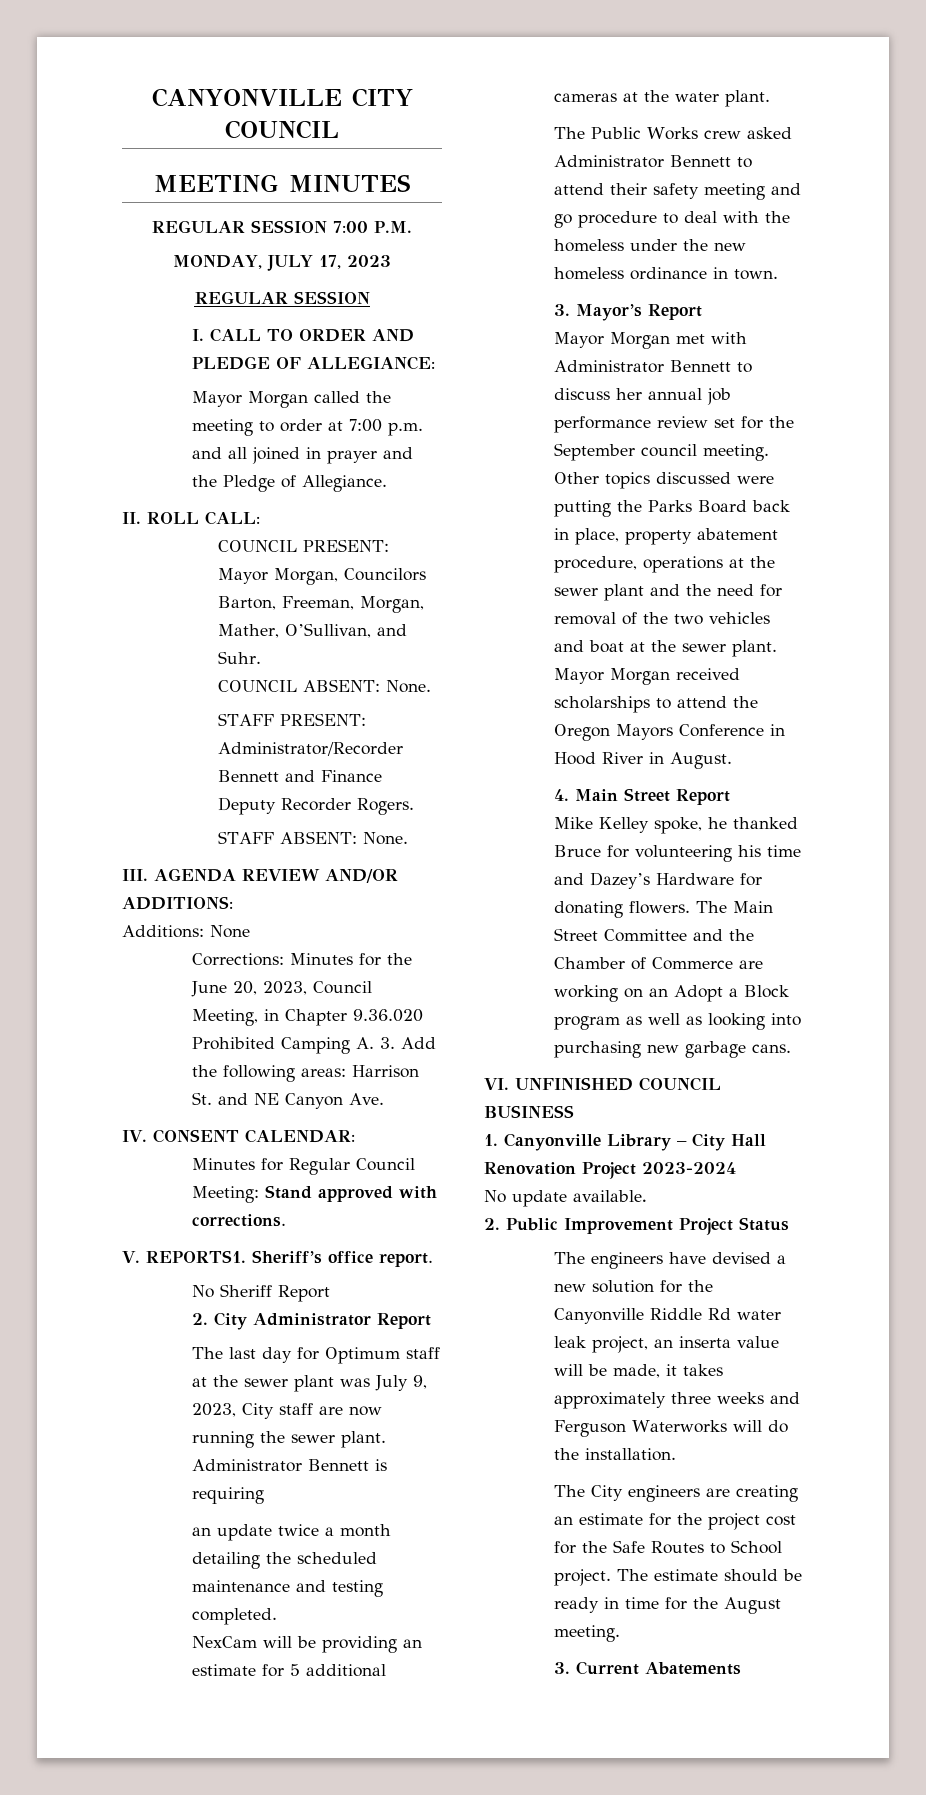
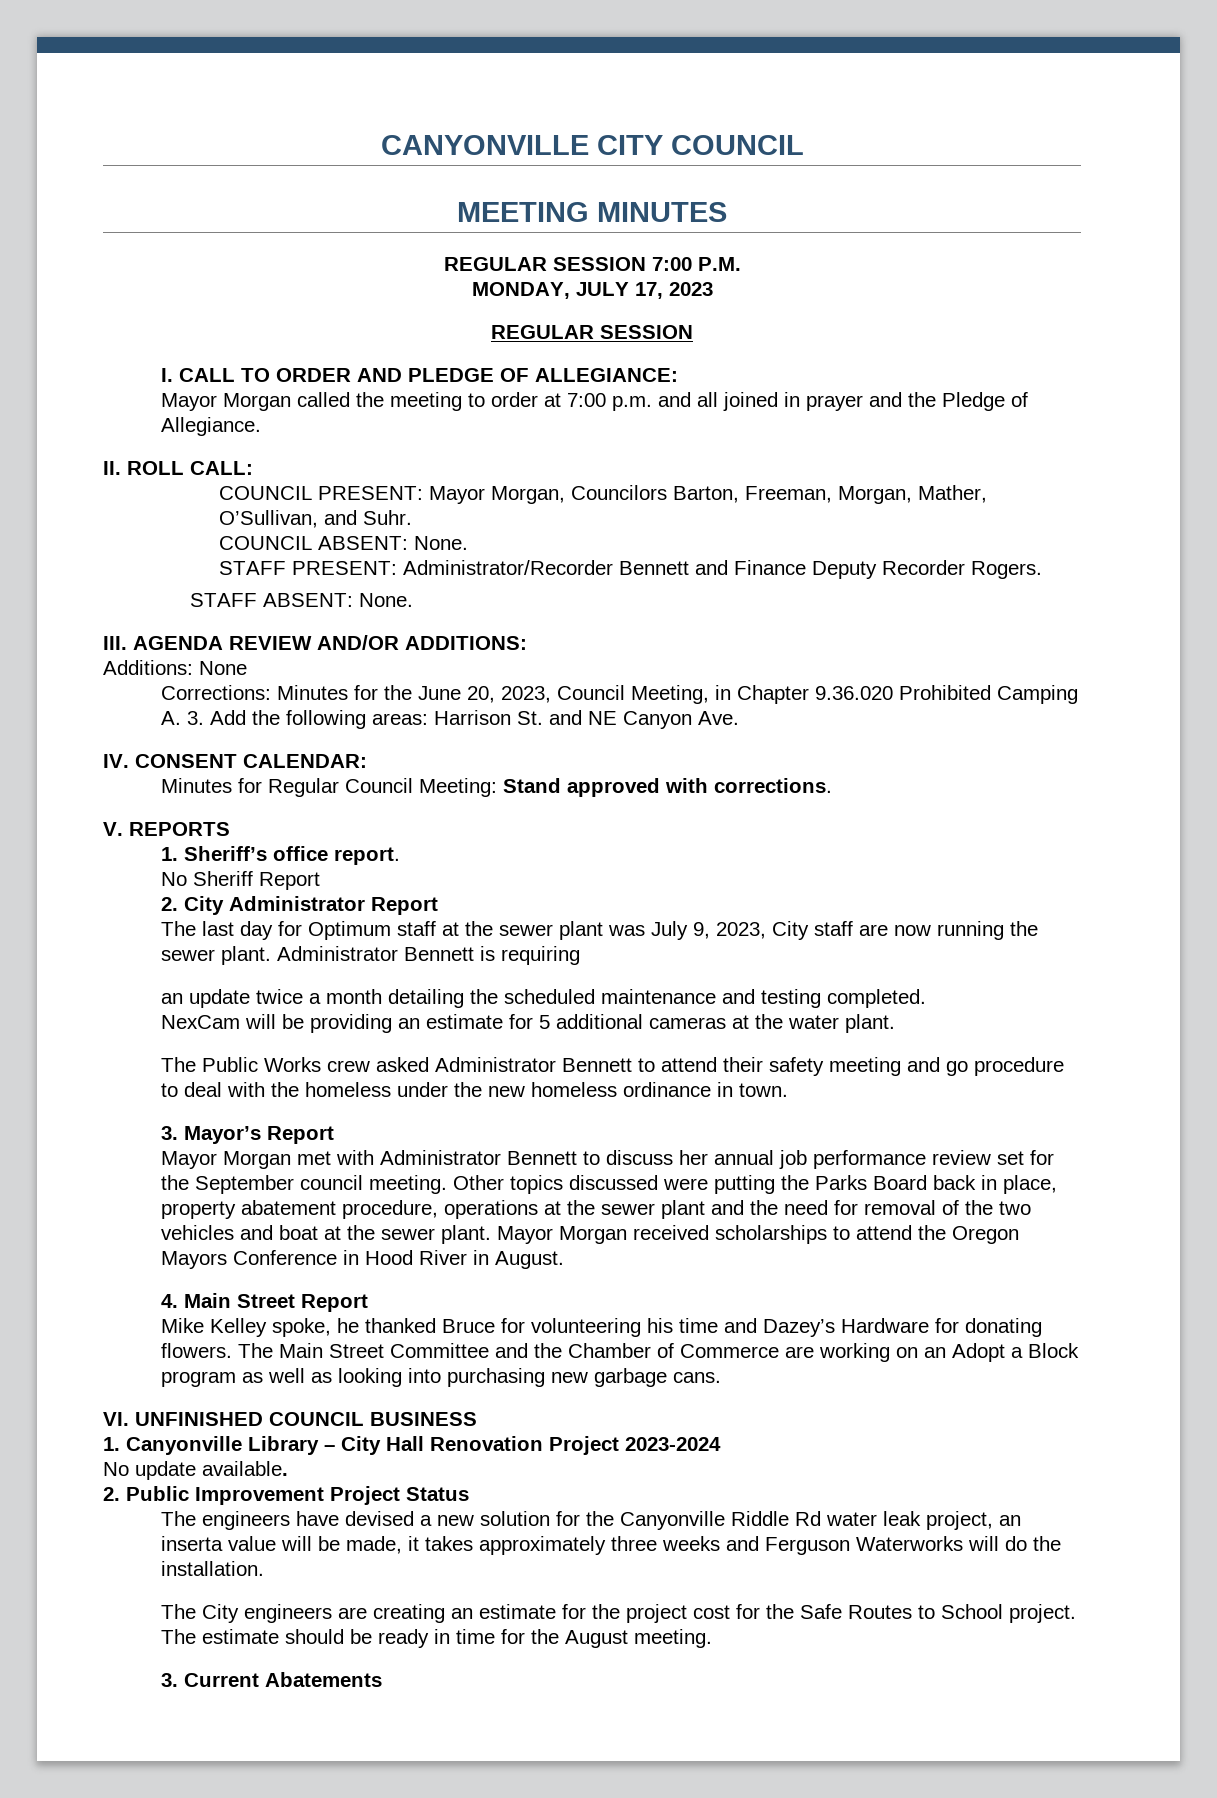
[145,1250,246,1263] REPORTS1. -> [129,822,230,836] [160,847,178,861] REPORTS // 1.

